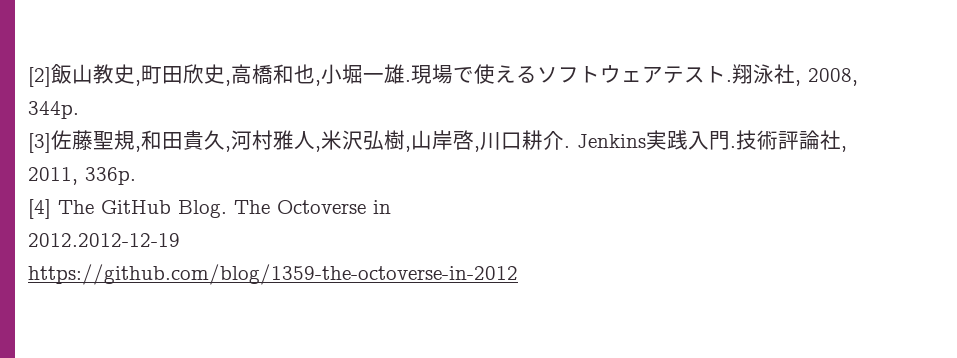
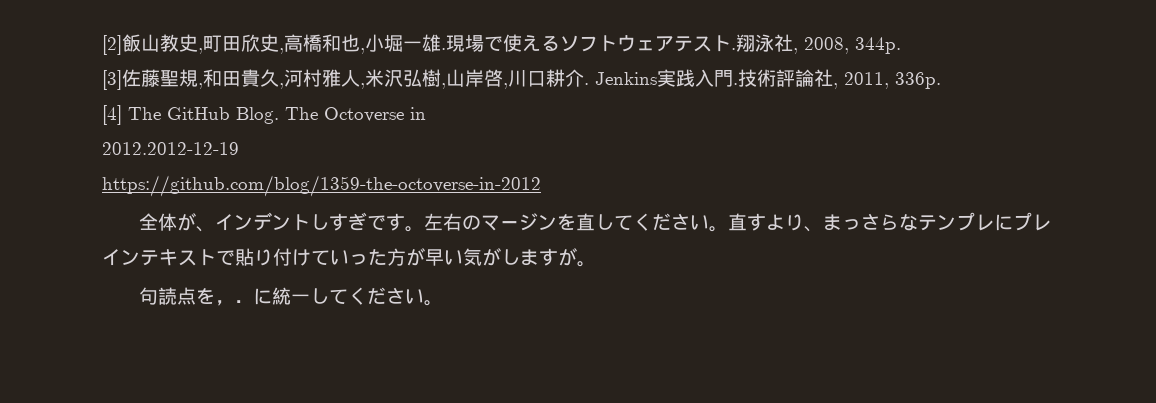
(518, 274) none -> [138,212,1051,232] [102,248,596,267] [138,287,443,306] // 全体が、インデントしすぎです。左右のマージンを直してください。直すより、まっさらなテンプレにプレインテキストで貼り付けていった方が早い気がしますが。 // 句読点を，．に統一してください。

